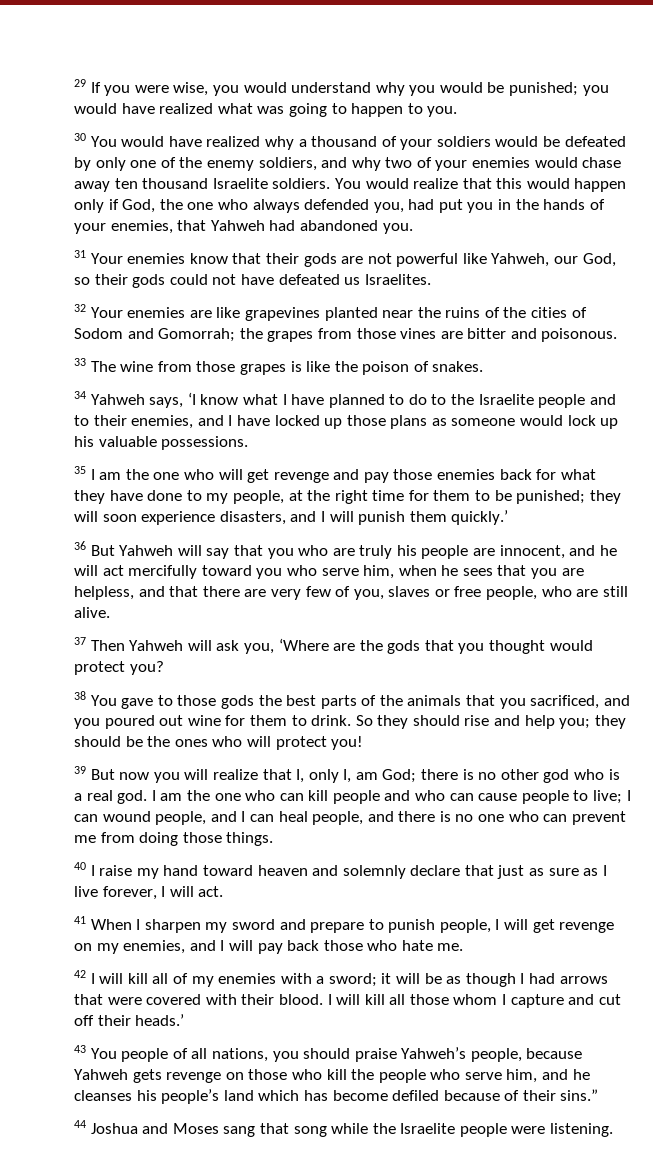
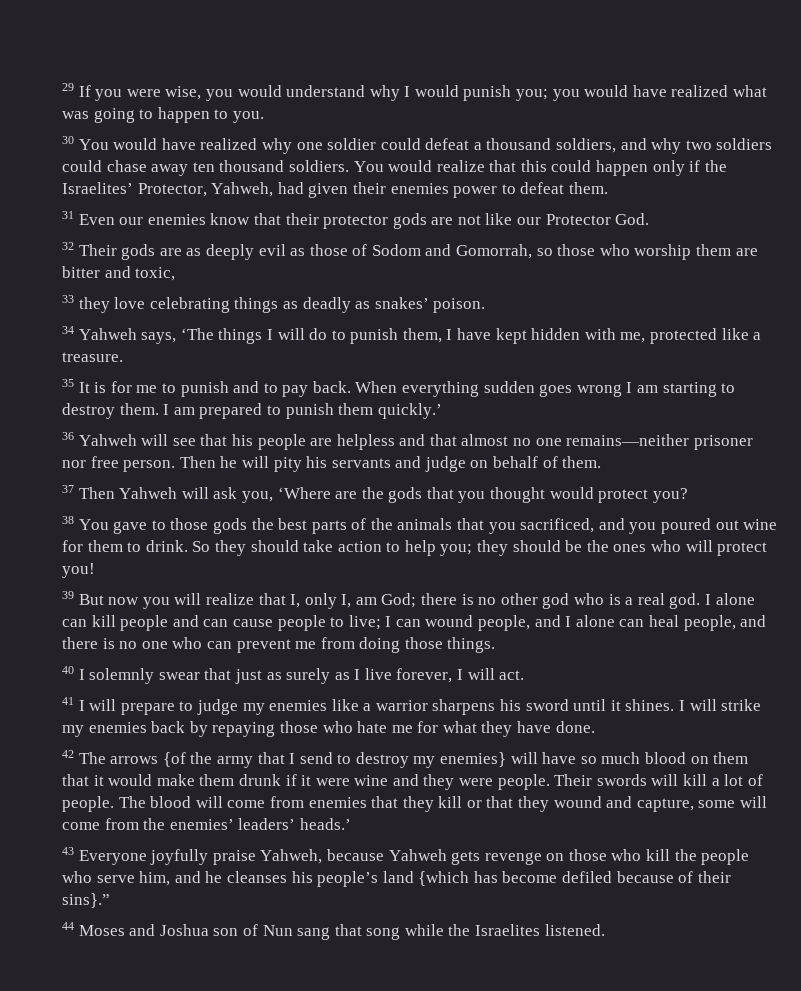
[409,82,579,96] you would be punished; -> [404,85,549,101] I would punish you;
[298,136,626,150] [74,157,578,171] a thousand of your soldiers would be defeated by only one of the enemy soldiers, and why two of your enemies would -> [296,138,773,154] [62,160,102,172] one soldier could defeat a thousand soldiers, and why two soldiers could
[212,178,268,189] Israelite -> (285, 166) none
[526,178,570,189] would -> [551,160,592,172] could
[122,199,605,213] [74,220,413,234] God, the one who always defended you, had put you in the hands of your enemies, that Yahweh had abandoned you. -> [704,160,727,172] [62,182,608,198] the Israelites’ Protector, Yahweh, had given their enemies power to defeat them.
[90,253,123,264] Your -> [78,214,144,225] Even our
(299, 258) none -> [323,215,389,229] protector
[396,253,616,267] [74,274,431,288] [74,304,587,321] [74,328,437,342] powerful like Yahweh, our God, so their gods could not have defeated us Israelites. // 32 Your enemies are like grapevines planted near the ruins of the cities of Sodom and Gomorrah; the grapes from those vines -> [485,213,650,225] [62,242,732,260] like our Protector God. // 32 Their gods are as deeply evil as those of Sodom and Gomorrah, so those who worship them
[541,328,618,342] poisonous. -> [135,267,176,281] toxic,
[90,361,484,375] [74,391,616,408] [74,415,619,429] [74,436,249,450] [74,466,596,483] [74,490,621,504] [74,511,354,525] The wine from those grapes is like the poison of snakes. // 34 Yahweh says, ‘I know what I have planned to do to the Israelite people and to their enemies, and I have locked up those plans as someone would lock up his valuable possessions. // 35 I am the one who will get revenge and pay those enemies back for what they have done to my people, at the right time for them to be punished; they will soon experience disasters, and I will -> [78,297,486,313] [62,326,762,344] [62,352,123,362] [62,379,736,397] [62,403,281,419] they love celebrating things as deadly as snakes’ poison. // 34 Yahweh says, ‘The things I will do to punish them, I have kept hidden with me, protected like a treasure. // 35 It is for me to punish and to pay back. When everything sudden goes wrong I am starting to destroy them. I am prepared to
[90,545,617,559] [74,565,584,579] [74,586,628,600] [74,607,110,618] But Yahweh will say that you who are truly his people are innocent, and he will act mercifully toward you who serve him, when he sees that you are helpless, and that there are very few of you, slaves or free people, who are still alive. -> [78,434,753,450] [62,456,602,472] Yahweh will see that his people are helpless and that almost no one remains—neither prisoner nor free person. Then he will pity his servants and judge on behalf of them.
[464,715,521,726] rise and -> [303,540,401,552] take action to
[160,790,276,801] am the one who -> [715,593,755,605] alone
[415,790,446,801] who -> (199, 621) none
(246, 816) none -> [575,615,615,627] alone
[99,865,461,879] raise my hand toward heaven and solemnly declare -> [89,668,200,684] solemnly swear
[548,868,579,876] sure -> [286,668,331,684] surely
[90,919,615,933] [74,940,464,954] [74,970,608,987] [74,994,621,1008] [74,1014,185,1026] [74,1045,522,1062] When I sharpen my sword and prepare to punish people, I will get revenge on my enemies, and I will pay back those who hate me. // 42 I will kill all of my enemies with a sword; it will be as though I had arrows that were covered with their blood. I will kill all those whom I capture and cut off their heads.’ // 43 You people of all nations, you should praise Yahweh’s people, -> [78,699,762,715] [62,721,595,737] [62,750,749,768] [62,774,763,790] [62,796,768,812] [62,818,351,830] [62,847,323,865] I will prepare to judge my enemies like a warrior sharpens his sword until it shines. I will strike my enemies back by repaying those who hate me for what they have done. // 42 The arrows {of the army that I send to destroy my enemies} will have so much blood on them that it would make them drunk if it were wine and they were people. Their swords will kill a lot of people. The blood will come from enemies that they kill or that they wound and capture, some will come from the enemies’ leaders’ heads.’ // 43 Everyone joyfully praise Yahweh,
[258,1090,300,1101] which -> [418,871,470,886] {which
[560,1089,599,1101] sins.” -> [62,893,110,908] sins}.”
[90,1123,219,1134] Joshua and Moses -> [78,924,293,936] Moses and Joshua son of Nun
[400,1123,614,1137] Israelite people were listening. -> [475,924,605,936] Israelites listened.

